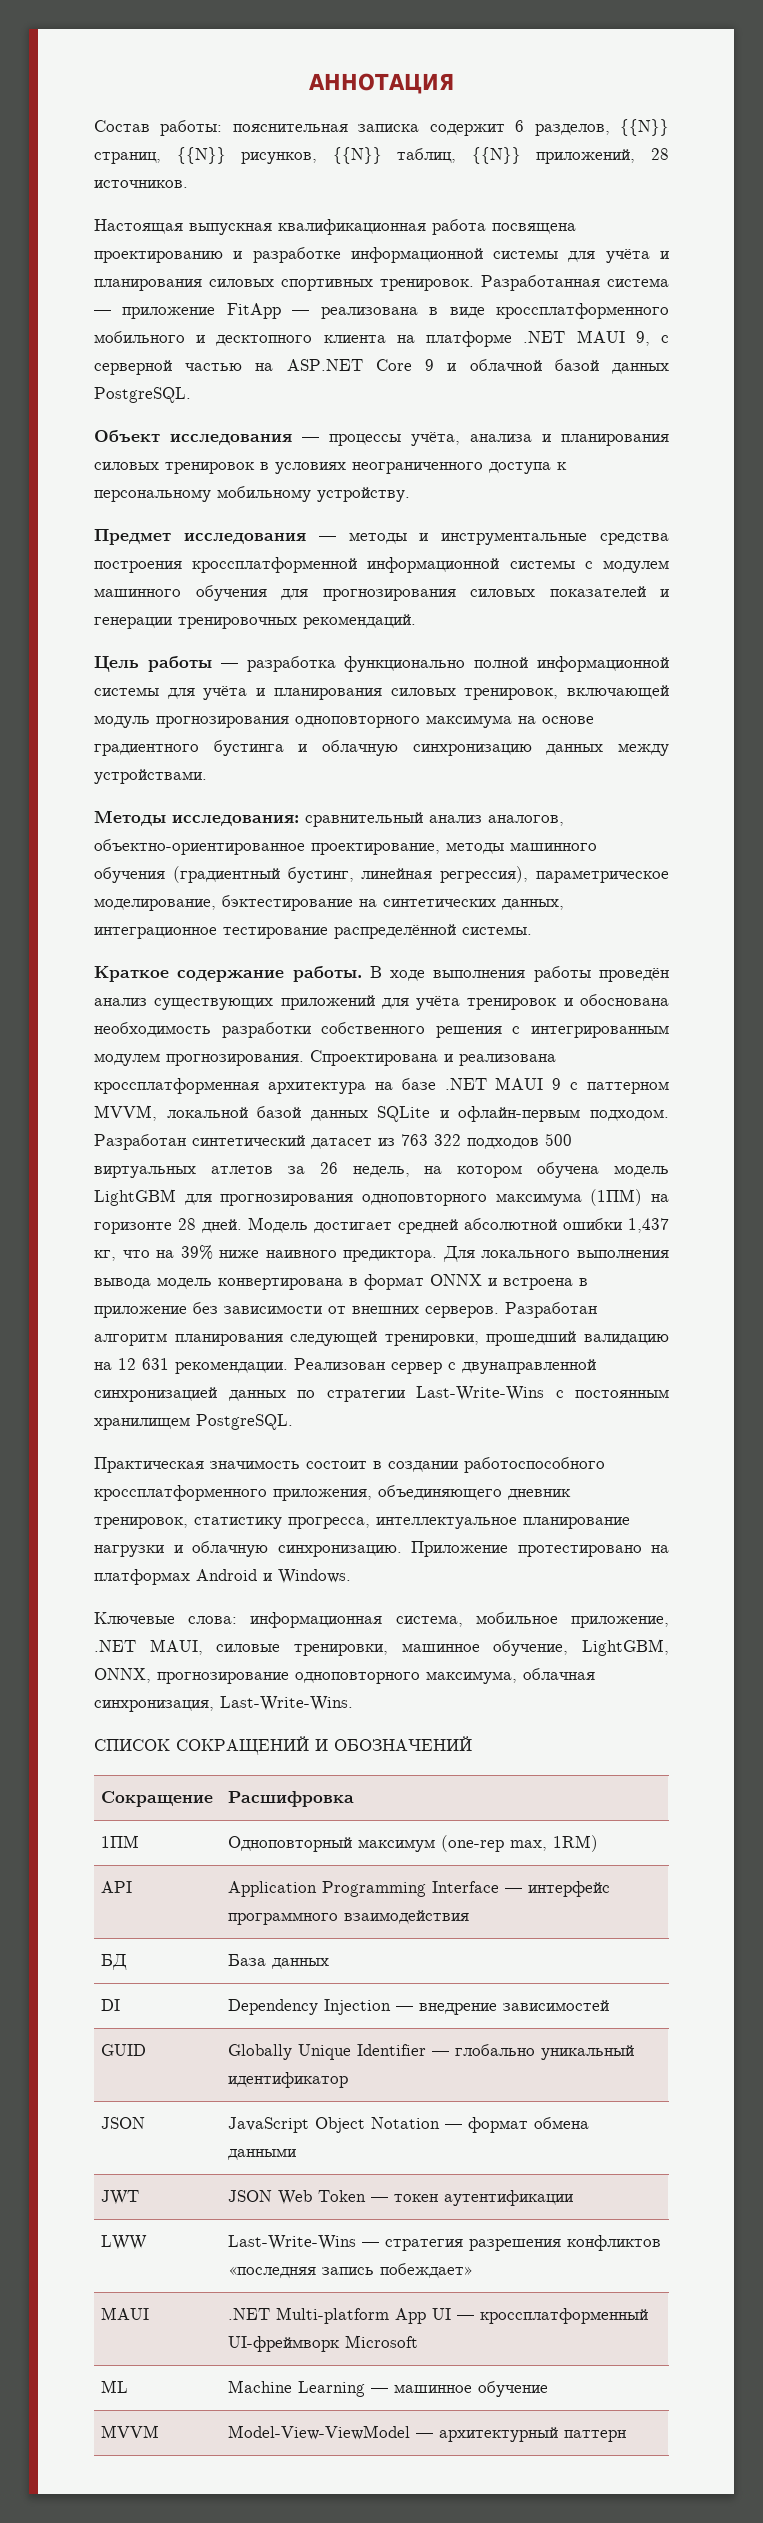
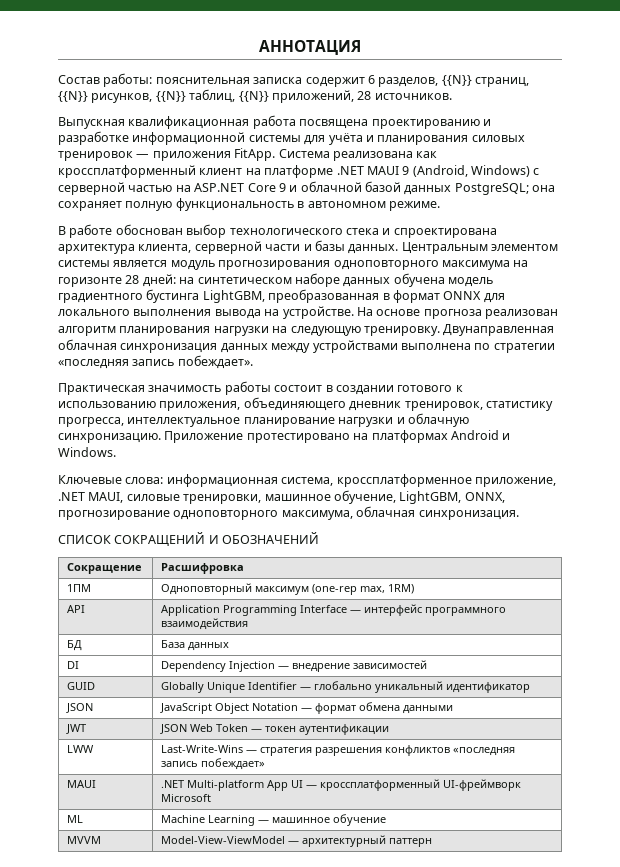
[94,219,272,235] Настоящая выпускная -> [58,117,125,129] Выпускная
[281,275,669,291] [94,303,669,319] [94,331,386,346] спортивных тренировок. Разработанная система — приложение FitApp — реализована в виде кроссплатформенного мобильного и десктопного клиента -> [58,148,438,161] [58,165,243,178] тренировок — приложения FitApp. Система реализована как кроссплатформенный клиент
[635,331,650,346] 9, -> [402,165,530,177] 9 (Android, Windows)
[94,387,191,403] [94,430,669,446] [94,462,567,474] [94,486,410,502] [94,529,669,545] [94,557,669,573] [94,585,669,601] [94,614,416,629] [94,656,669,672] [94,685,669,700] PostgreSQL. // Объект исследования — процессы учёта, анализа и планирования силовых тренировок в условиях неограниченного доступа к персональному мобильному устройству. // Предмет исследования — методы и инструментальные средства построения кроссплатформенной информационной системы с модулем машинного обучения для прогнозирования силовых показателей и генерации тренировочных рекомендаций. // Цель работы — разработка функционально полной информационной системы для учёта и планирования силовых тренировок, включающей -> [454,183,556,195] [58,198,440,211] [58,224,497,238] [58,240,558,254] [58,260,168,267] PostgreSQL; она сохраняет полную функциональность в автономном режиме. // В работе обоснован выбор технологического стека и спроектирована архитектура клиента, серверной части и базы данных. Центральным элементом системы является
[542,716,594,724] [94,740,669,756] [94,769,207,784] [94,810,564,827] [94,839,597,855] [94,866,669,883] [94,895,564,911] [94,924,532,939] [94,966,669,982] [94,994,669,1010] [94,1022,669,1038] [94,1050,556,1066] [94,1077,669,1094] [94,1105,669,1122] [94,1133,572,1150] [94,1162,669,1178] [94,1189,670,1206] [94,1217,669,1234] [94,1245,669,1262] [94,1274,588,1290] [94,1302,597,1318] [94,1331,669,1346] [94,1358,596,1374] [94,1386,669,1402] [94,1414,293,1430] основе градиентного бустинга и облачную синхронизацию данных между устройствами. // Методы исследования: сравнительный анализ аналогов, объектно-ориентированное проектирование, методы машинного обучения (градиентный бустинг, линейная регрессия), параметрическое моделирование, бэктестирование на синтетических данных, интеграционное тестирование распределённой системы. // Краткое содержание работы. В ходе выполнения работы проведён анализ существующих приложений для учёта тренировок и обоснована необходимость разработки собственного решения с интегрированным модулем прогнозирования. Спроектирована и реализована кроссплатформенная архитектура на базе .NET MAUI 9 с паттерном MVVM, локальной базой данных SQLite и офлайн-первым подходом. Разработан синтетический датасет из 763 322 подходов 500 виртуальных атлетов за 26 недель, на котором обучена модель LightGBM для прогнозирования одноповторного максимума (1ПМ) на горизонте 28 дней. Модель достигает средней абсолютной ошибки 1,437 кг, что на 39% ниже наивного предиктора. Для локального выполнения вывода модель конвертирована в формат ONNX и встроена в приложение без зависимости от внешних серверов. Разработан алгоритм планирования следующей тренировки, прошедший валидацию на 12 631 рекомендации. Реализован сервер с двунаправленной синхронизацией данных по стратегии Last-Write-Wins с постоянным хранилищем PostgreSQL. -> [58,273,493,287] [58,289,505,303] [58,306,558,319] [58,324,555,336] [58,339,555,353] [58,355,253,369] горизонте 28 дней: на синтетическом наборе данных обучена модель градиентного бустинга LightGBM, преобразованная в формат ONNX для локального выполнения вывода на устройстве. На основе прогноза реализован алгоритм планирования нагрузки на следующую тренировку. Двунаправленная облачная синхронизация данных между устройствами выполнена по стратегии «последняя запись побеждает».
(300, 1464) none -> [224,381,271,395] работы
[464,1457,605,1473] [94,1485,267,1501] работоспособного кроссплатформенного -> [397,385,463,392] [58,401,156,408] готового к использованию
[475,1612,558,1624] мобильное -> [336,474,472,487] кроссплатформенное
[94,1696,353,1712] синхронизация, Last-Write-Wins. -> [418,510,519,520] синхронизация.

